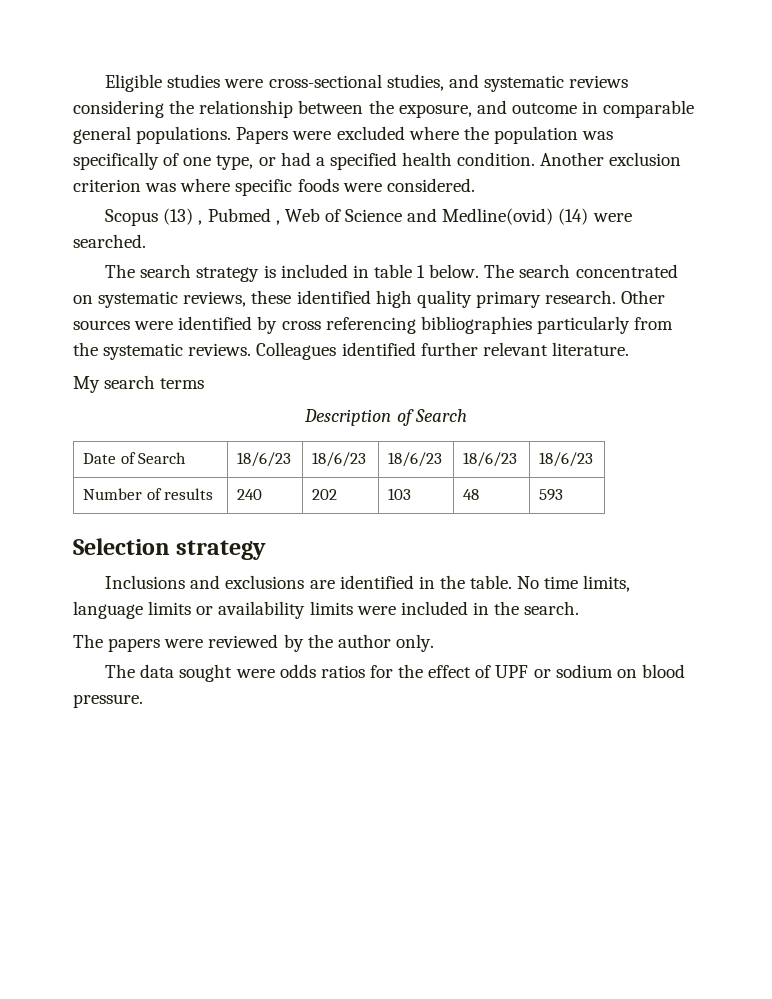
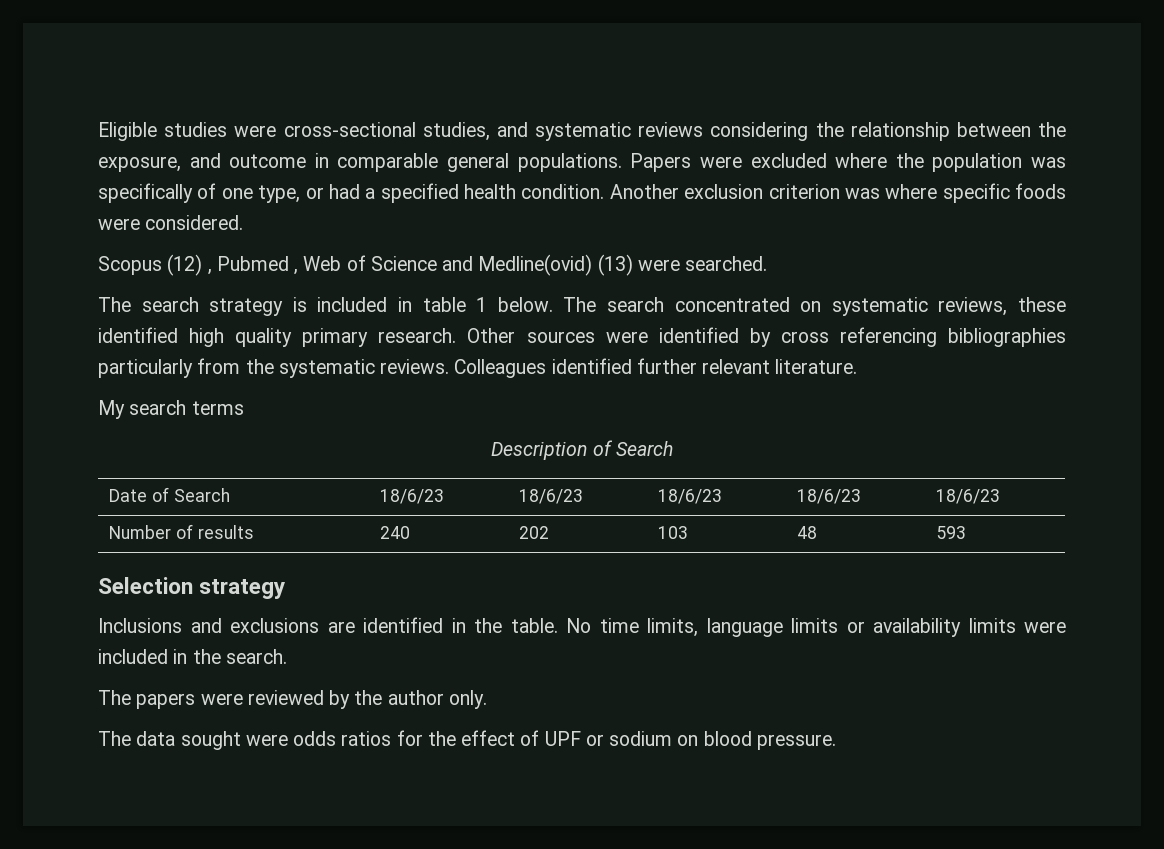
[163,208,194,225] (13) -> [167,254,203,276] (12)
[558,208,589,225] (14) -> [597,254,633,276] (13)

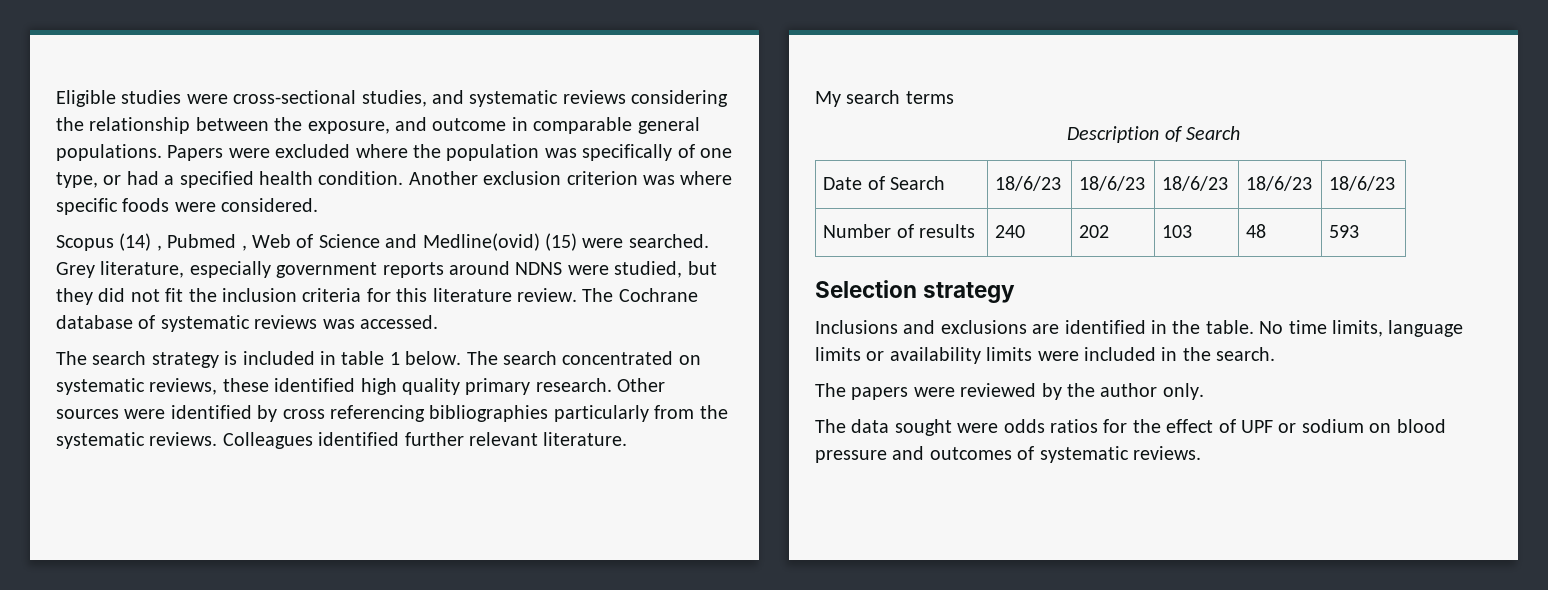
[167,254,203,276] (12) -> [119,233,152,251] (14)
[597,254,633,276] (13) -> [545,233,577,251] (15)
(768, 263) none -> [56,261,717,278] [56,288,698,305] [56,315,438,332] Grey literature, especially government reports around NDNS were studied, but they did not fit the inclusion criteria for this literature review. The Cochrane database of systematic reviews was accessed.
[756,734,836,750] pressure. -> [815,446,1201,463] pressure and outcomes of systematic reviews.

